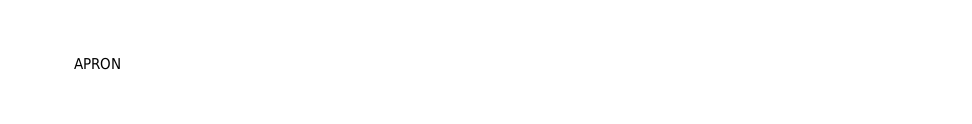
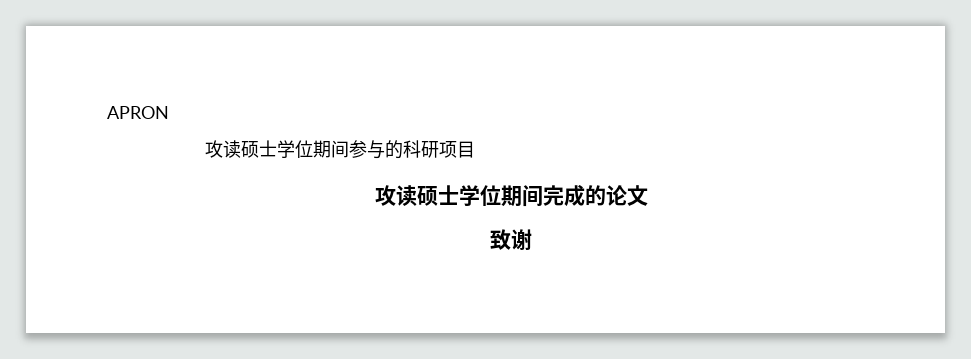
(121, 63) none -> [205,140,476,159] [374,184,648,207] [490,229,532,250] // 攻读硕士学位期间参与的科研项目 // 攻读硕士学位期间完成的论文 // 致谢

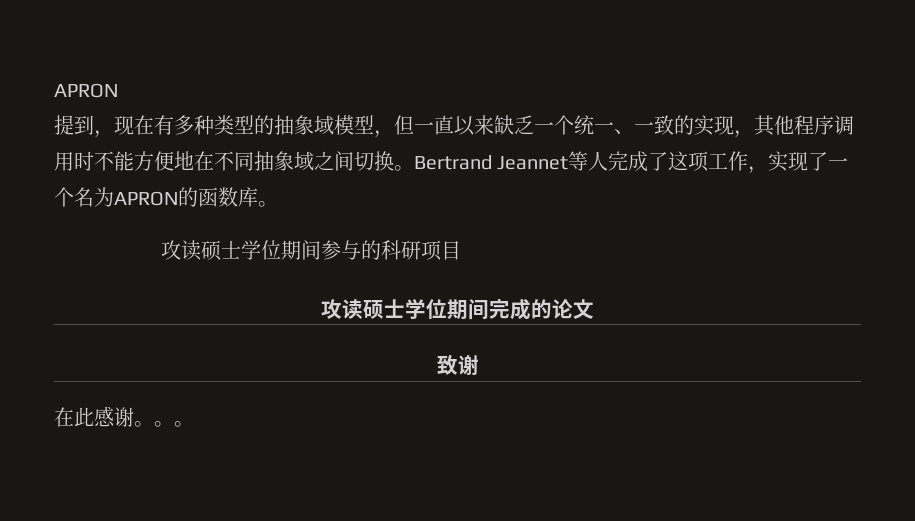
[107,106,169,119] APRON -> [54,83,118,98] [54,115,854,138] [54,151,849,174] [54,187,278,207] APRON // 提到，现在有多种类型的抽象域模型，但一直以来缺乏一个统一、一致的实现，其他程序调用时不能方便地在不同抽象域之间切换。Bertrand Jeannet等人完成了这项工作，实现了一个名为APRON的函数库。
(532, 239) none -> [54,406,194,427] // 在此感谢。。。

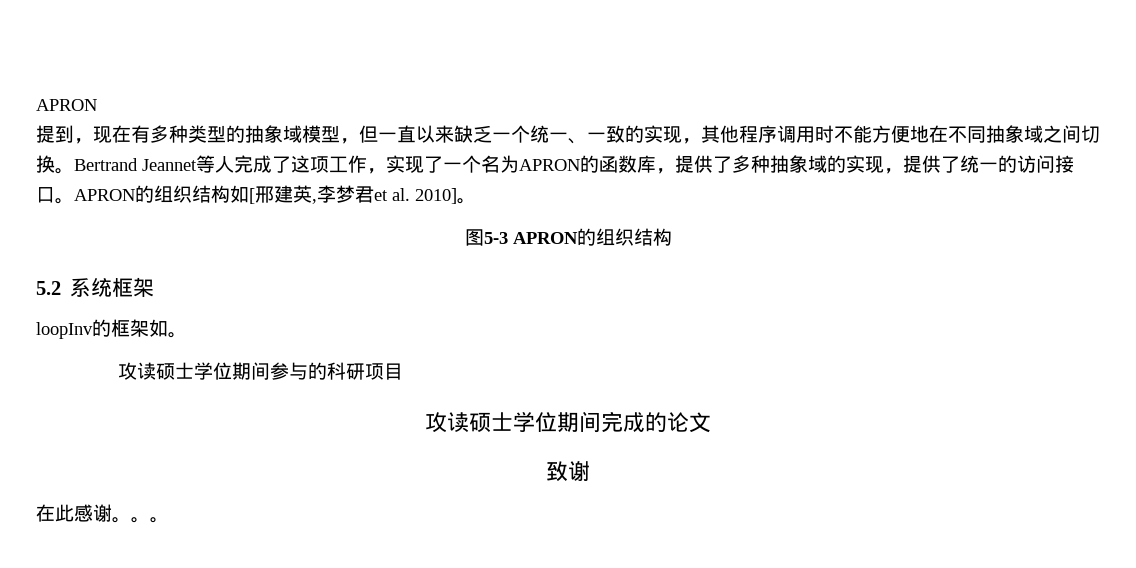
(258, 197) none -> [656,155,1074,174] [36,185,476,204] [464,228,672,246] [36,277,155,297] [36,319,168,339] ，提供了多种抽象域的实现，提供了统一的访问接口。APRON的组织结构如[邢建英,李梦君et al. 2010]。 // 图5-3 APRON的组织结构 // 5.2系统框架 // loopInv的框架如

